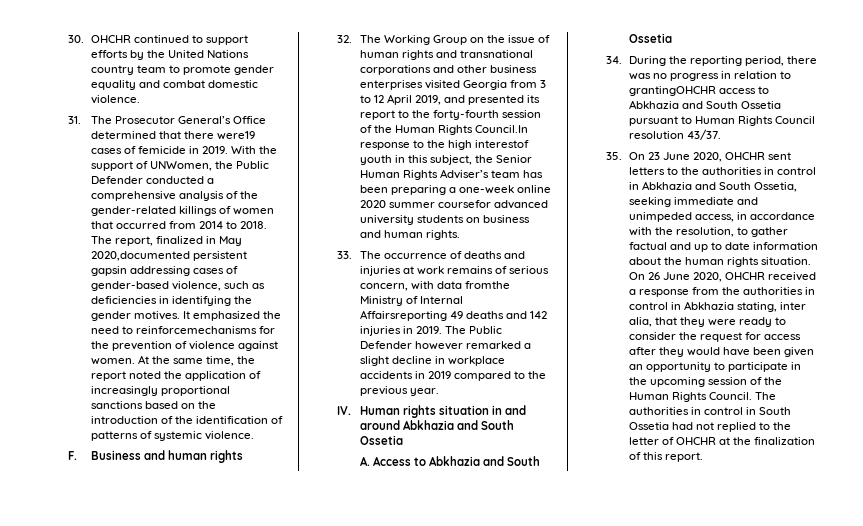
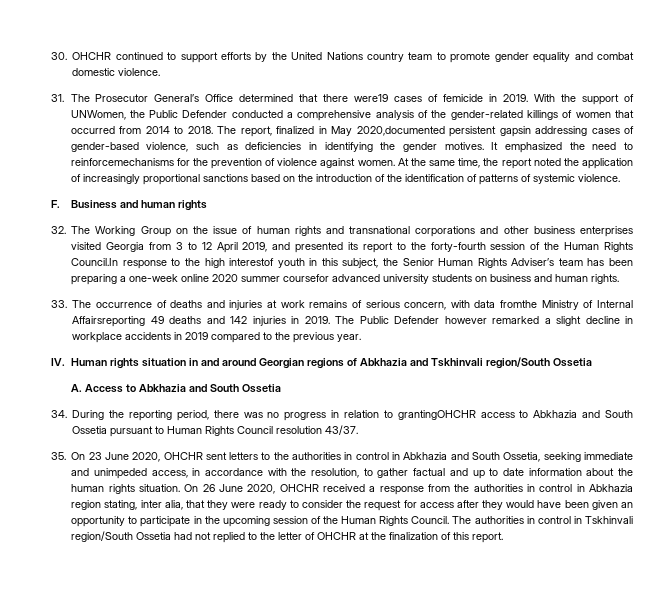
[402,420,514,430] Abkhazia and South -> [258,357,550,369] Georgian regions of Abkhazia and Tskhinvali region/South
(734, 305) none -> [71,500,102,510] region
[758,407,791,415] South -> [585,516,634,524] [71,531,134,542] Tskhinvali region/South

